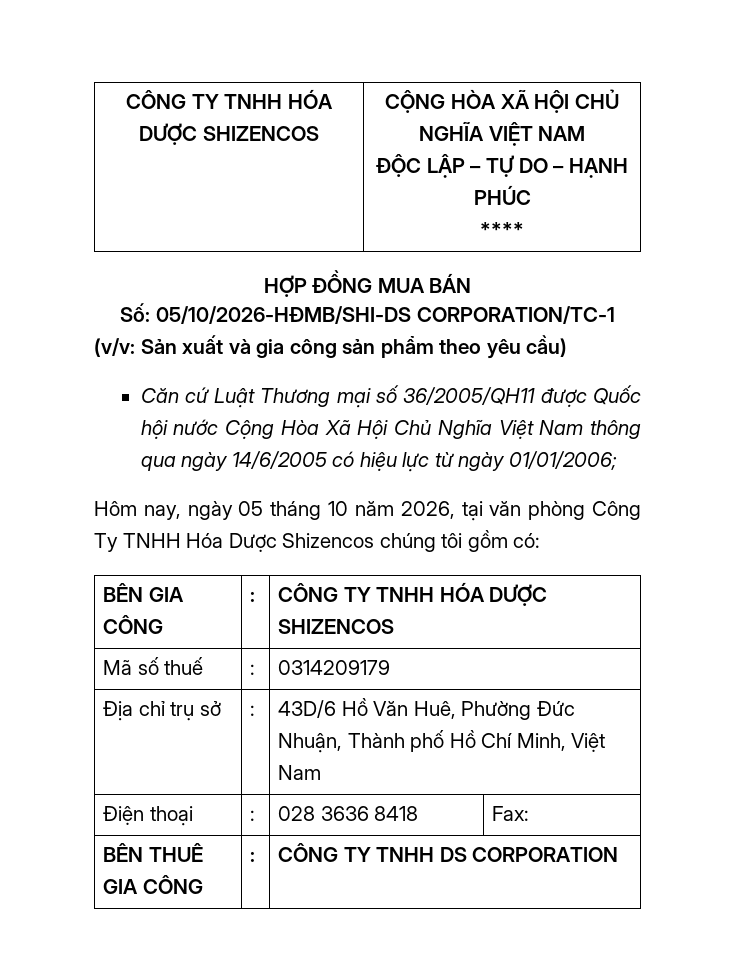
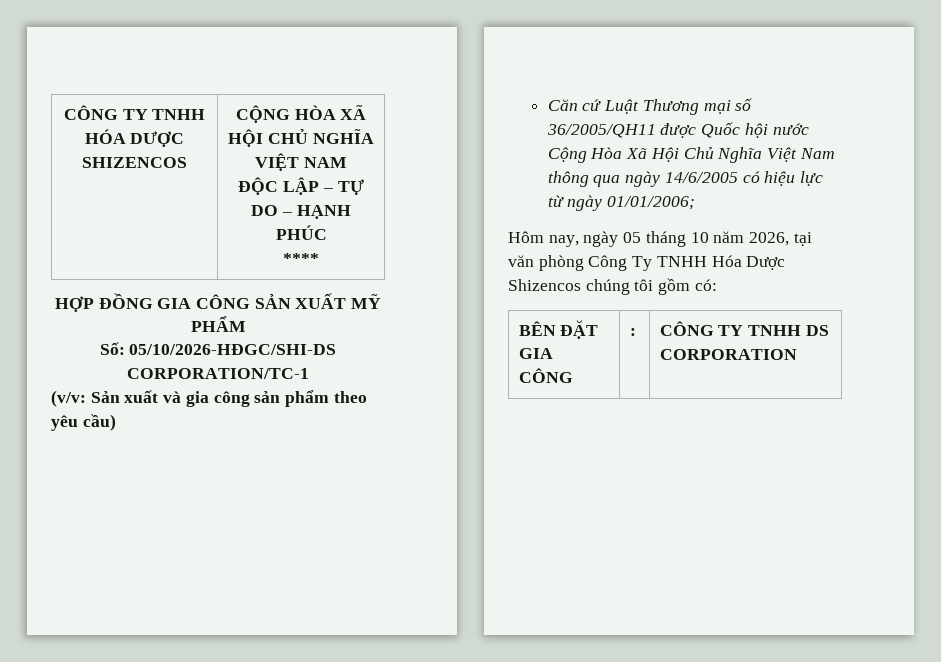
[377,273,472,293] MUA BÁN -> [157,293,382,309] [190,316,246,332] GIA CÔNG SẢN XUẤT MỸ PHẨM
[155,306,411,324] 05/10/2026-HĐMB/SHI-DS -> [129,344,337,355] 05/10/2026-HĐGC/SHI-DS
[148,587,184,602] [103,615,164,634] [250,591,256,602] [278,582,548,606] [278,619,395,634] [103,657,204,675] [250,664,256,675] [278,660,391,675] [103,701,221,721] [250,705,256,716] [278,698,575,720] [278,730,606,753] [278,765,322,780] [103,806,193,826] [250,810,256,821] [278,806,419,821] [492,806,530,821] [103,843,203,862] GIA CÔNG | : | CÔNG TY TNHH HÓA DƯỢC SHIZENCOS // Mã số thuế | : | 0314209179 // Địa chỉ trụ sở | : | 43D/6 Hồ Văn Huê, Phường Đức Nhuận, Thành phố Hồ Chí Minh, Việt Nam // Điện thoại | : | 028 3636 8418 | Fax: // BÊN THUÊ -> [560,320,599,339] ĐẶT

